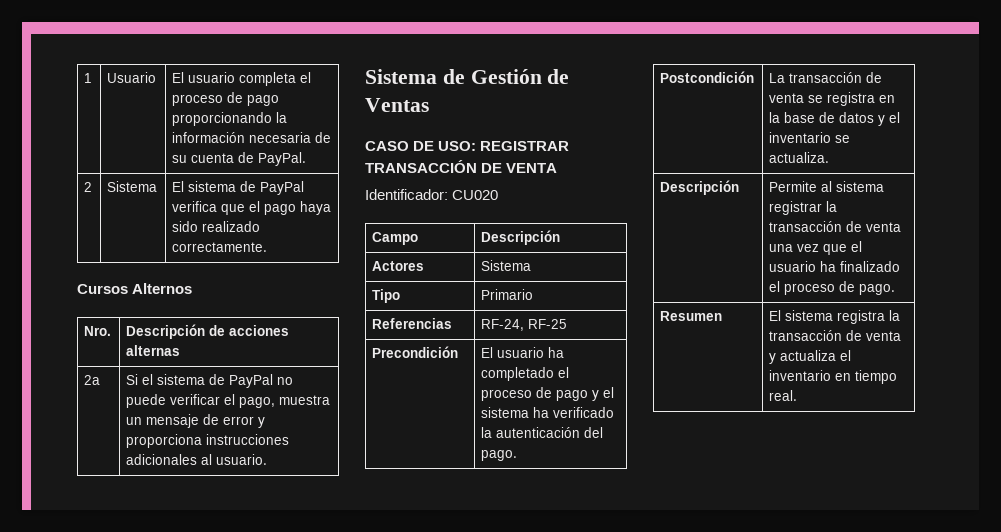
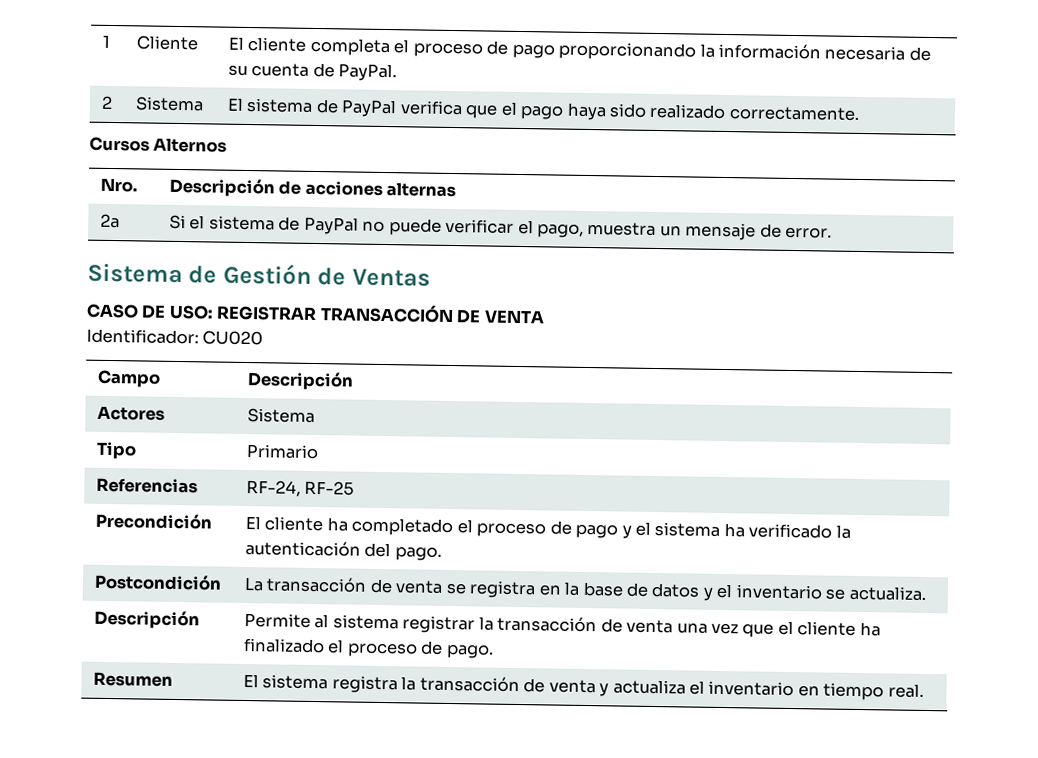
[107,72,157,83] [172,72,236,83] Usuario | El usuario -> [135,35,198,51] [227,36,307,52] Cliente | El cliente
[223,416,266,428] [126,434,290,448] [126,454,268,465] error y proporciona instrucciones adicionales al usuario. -> [785,226,833,239] error.
[497,347,545,358] usuario -> [264,516,324,532] cliente
[769,261,817,272] usuario -> [797,621,857,636] cliente

